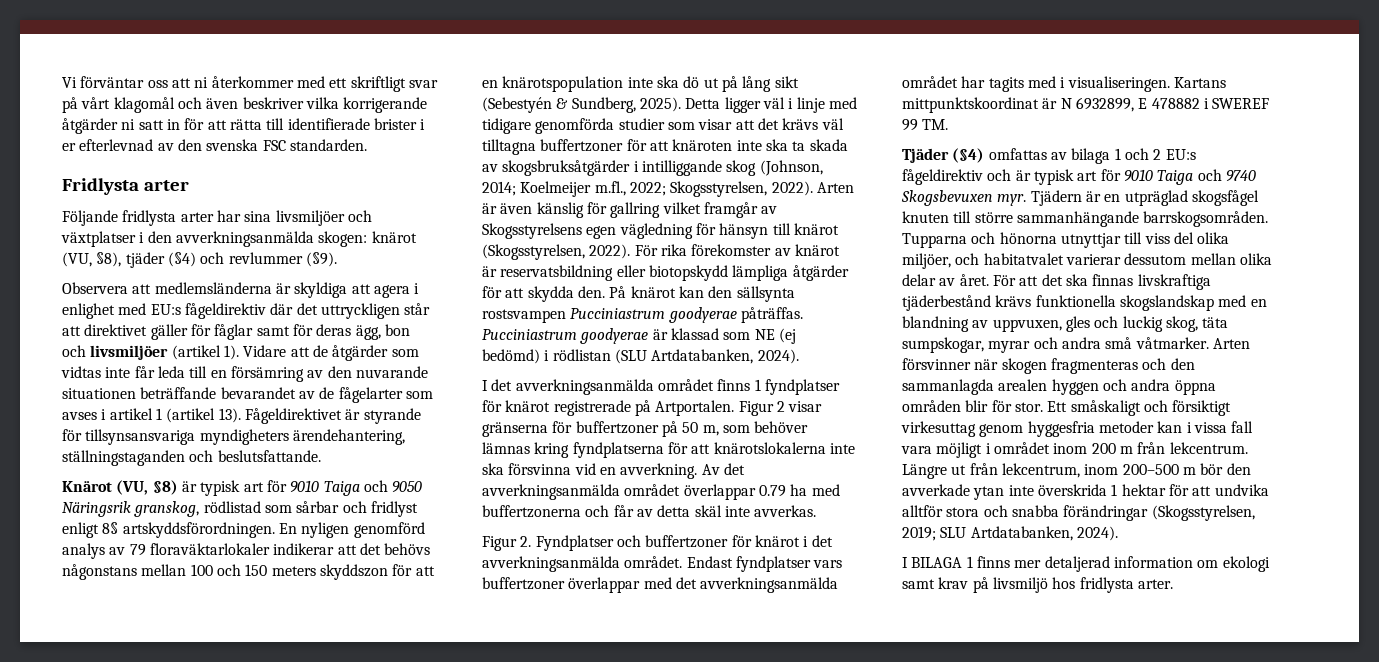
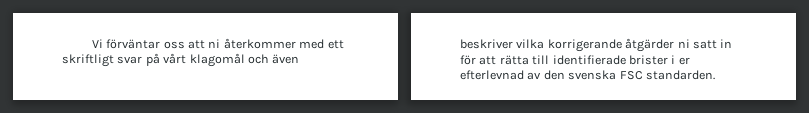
[62,178,189,195] [62,210,372,226] [61,231,417,247] [62,252,337,268] [62,282,420,298] [62,303,431,319] [62,324,410,340] [62,345,419,361] [61,366,428,382] [62,387,433,403] [62,408,421,424] [62,429,405,445] [62,450,321,466] [62,480,423,496] [62,501,418,517] [62,522,425,538] [62,543,431,559] [62,564,435,580] [482,76,799,92] [482,97,857,113] [482,118,844,134] [482,139,848,155] [482,160,823,176] [482,181,854,197] [482,202,778,218] [482,223,839,239] [482,244,840,260] [482,265,849,281] [482,286,795,302] [482,307,803,323] [482,328,796,344] [482,349,799,364] [482,379,840,395] [482,400,823,416] [482,421,809,437] [482,442,855,458] [482,463,745,479] [482,484,840,500] [482,505,817,518] [482,535,833,551] [482,556,843,572] [482,577,839,593] [902,76,1226,92] [902,97,1270,113] [902,119,949,131] [902,148,1196,164] [902,169,1256,185] [901,190,1259,206] [902,211,1269,227] [902,232,1230,248] [902,253,1272,269] [902,274,1211,290] [902,295,1267,311] [902,316,1229,332] [902,337,1250,353] [902,358,1195,374] [902,379,1216,395] [902,400,1232,416] [901,421,1254,437] [901,442,1248,458] [902,463,1251,479] [902,484,1269,500] [902,505,1255,521] [902,526,1118,541] [902,556,1270,572] [902,577,1173,593] // Fridlysta arter // Följande fridlysta arter har sina livsmiljöer och växtplatser i den avverkningsanmälda skogen: knärot (VU, §8), tjäder (§4) och revlummer (§9). // Observera att medlemsländerna är skyldiga att agera i enlighet med EU:s fågeldirektiv där det uttryckligen står att direktivet gäller för fåglar samt för deras ägg, bon och livsmiljöer (artikel 1). Vidare att de åtgärder som vidtas inte får leda till en försämring av den nuvarande situationen beträffande bevarandet av de fågelarter som avses i artikel 1 (artikel 13). Fågeldirektivet är styrande för tillsynsansvariga myndigheters ärendehantering, ställningstaganden och beslutsfattande. // Knärot (VU, §8) är typisk art för 9010 Taiga och 9050 Näringsrik granskog, rödlistad som sårbar och fridlyst enligt 8§ artskyddsförordningen. En nyligen genomförd analys av 79 floraväktarlokaler indikerar att det behövs någonstans mellan 100 och 150 meters skyddszon för att en knärotspopulation inte ska dö ut på lång sikt (Sebestyén & Sundberg, 2025). Detta ligger väl i linje med tidigare genomförda studier som visar att det krävs väl tilltagna buffertzoner för att knäroten inte ska ta skada av skogsbruksåtgärder i intilliggande skog (Johnson, 2014; Koelmeijer m.fl., 2022; Skogsstyrelsen, 2022). Arten är även känslig för gallring vilket framgår av Skogsstyrelsens egen vägledning för hänsyn till knärot (Skogsstyrelsen, 2022). För rika förekomster av knärot är reservatsbildning eller biotopskydd lämpliga åtgärder för att skydda den. På knärot kan den sällsynta rostsvampen Pucciniastrum goodyerae påträffas. Pucciniastrum goodyerae är klassad som NE (ej bedömd) i rödlistan (SLU Artdatabanken, 2024). // I det avverkningsanmälda området finns 1 fyndplatser för knärot registrerade på Artportalen. Figur 2 visar gränserna för buffertzoner på 50 m, som behöver lämnas kring fyndplatserna för att knärotslokalerna inte ska försvinna vid en avverkning. Av det avverkningsanmälda området överlappar 0.79 ha med buffertzonerna och får av detta skäl inte avverkas. // Figur 2. Fyndplatser och buffertzoner för knärot i det avverkningsanmälda området. Endast fyndplatser vars buffertzoner överlappar med det avverkningsanmälda området har tagits med i visualiseringen. Kartans mittpunktskoordinat är N 6932899, E 478882 i SWEREF 99 TM. // Tjäder (§4) omfattas av bilaga 1 och 2 EU:s fågeldirektiv och är typisk art för 9010 Taiga och 9740 Skogsbevuxen myr. Tjädern är en utpräglad skogsfågel knuten till större sammanhängande barrskogsområden. Tupparna och hönorna utnyttjar till viss del olika miljöer, och habitatvalet varierar dessutom mellan olika delar av året. För att det ska finnas livskraftiga tjäderbestånd krävs funktionella skogslandskap med en blandning av uppvuxen, gles och luckig skog, täta sumpskogar, myrar och andra små våtmarker. Arten försvinner när skogen fragmenteras och den sammanlagda arealen hyggen och andra öppna områden blir för stor. Ett småskaligt och försiktigt virkesuttag genom hyggesfria metoder kan i vissa fall vara möjligt i området inom 200 m från lekcentrum. Längre ut från lekcentrum, inom 200–500 m bör den avverkade ytan inte överskrida 1 hektar för att undvika alltför stora och snabba förändringar (Skogsstyrelsen, 2019; SLU Artdatabanken, 2024). // I BILAGA 1 finns mer detaljerad information om ekologi samt krav på livsmiljö hos fridlysta arter. -> (715, 75) none

